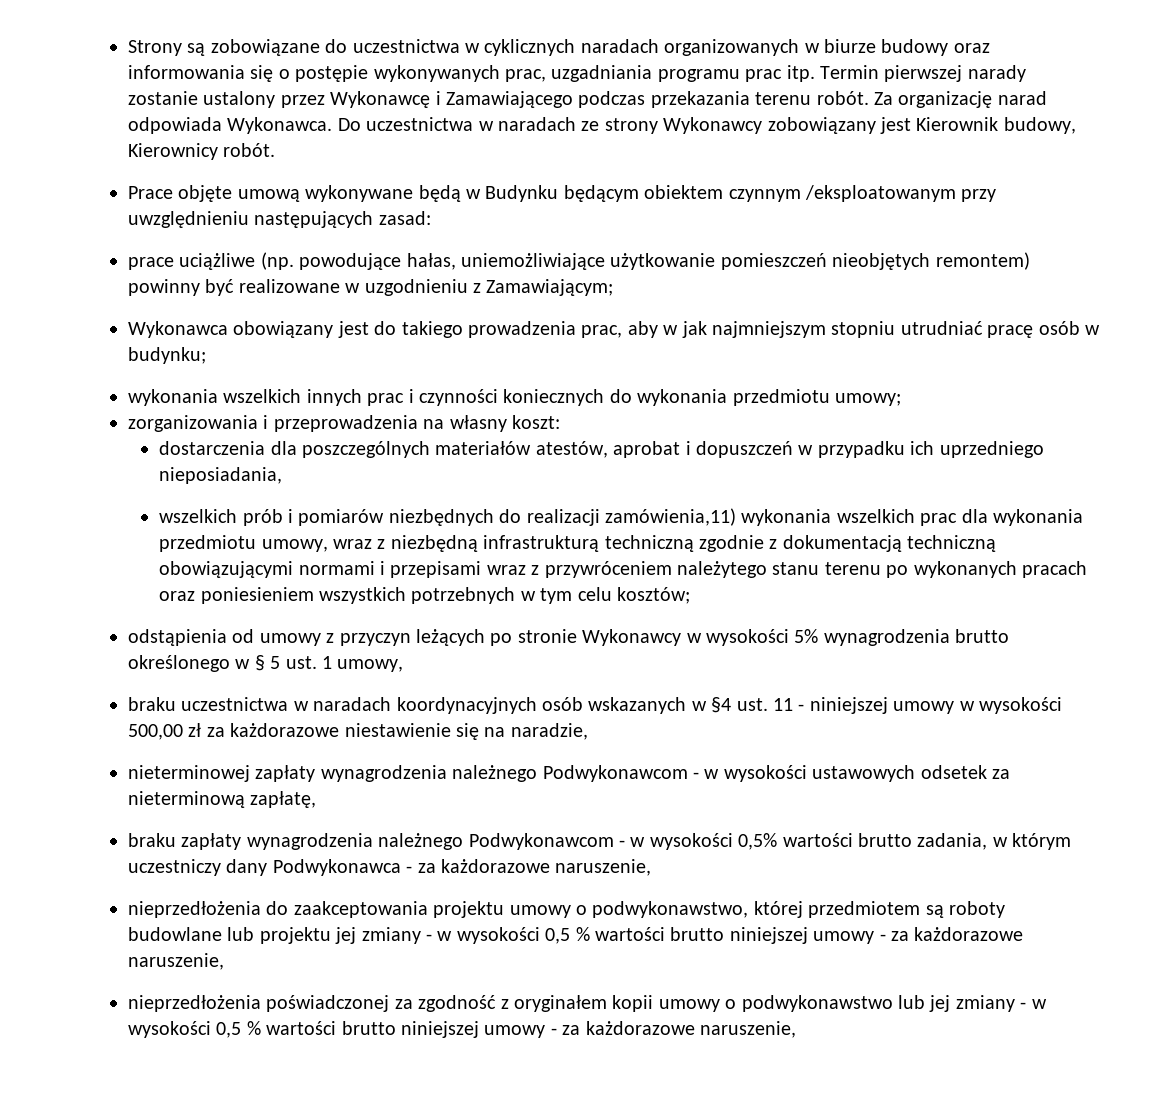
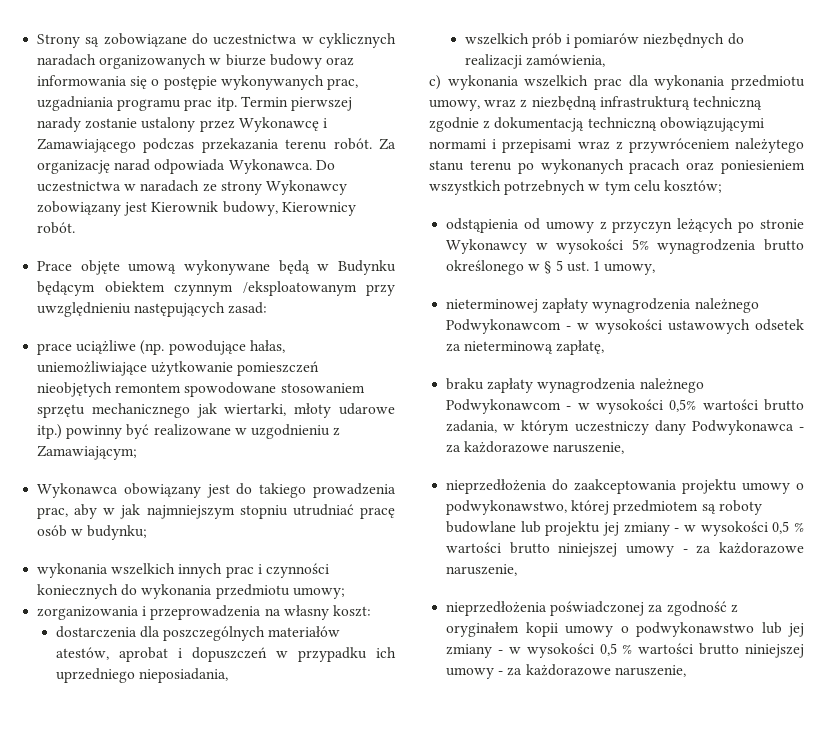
[935,252,1030,270] remontem) -> [115,382,365,397] [37,403,395,418] [37,424,63,439] remontem spowodowane stosowaniem sprzętu mechanicznego jak wiertarki, młoty udarowe itp.)
[604,508,736,526] zamówienia,11) -> [525,54,605,67] [429,75,441,90] zamówienia, // c)
[128,697,1062,714] [128,723,588,740] // braku uczestnictwa w naradach koordynacyjnych osób wskazanych w §4 ust. 11 - niniejszej umowy w wysokości 500,00 zł za każdorazowe niestawienie się na naradzie, -> (656, 269) none

